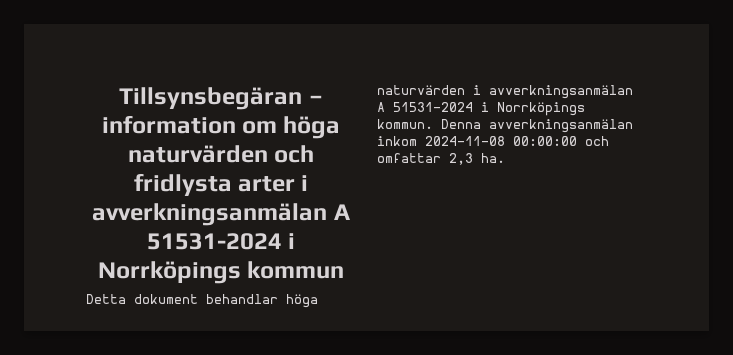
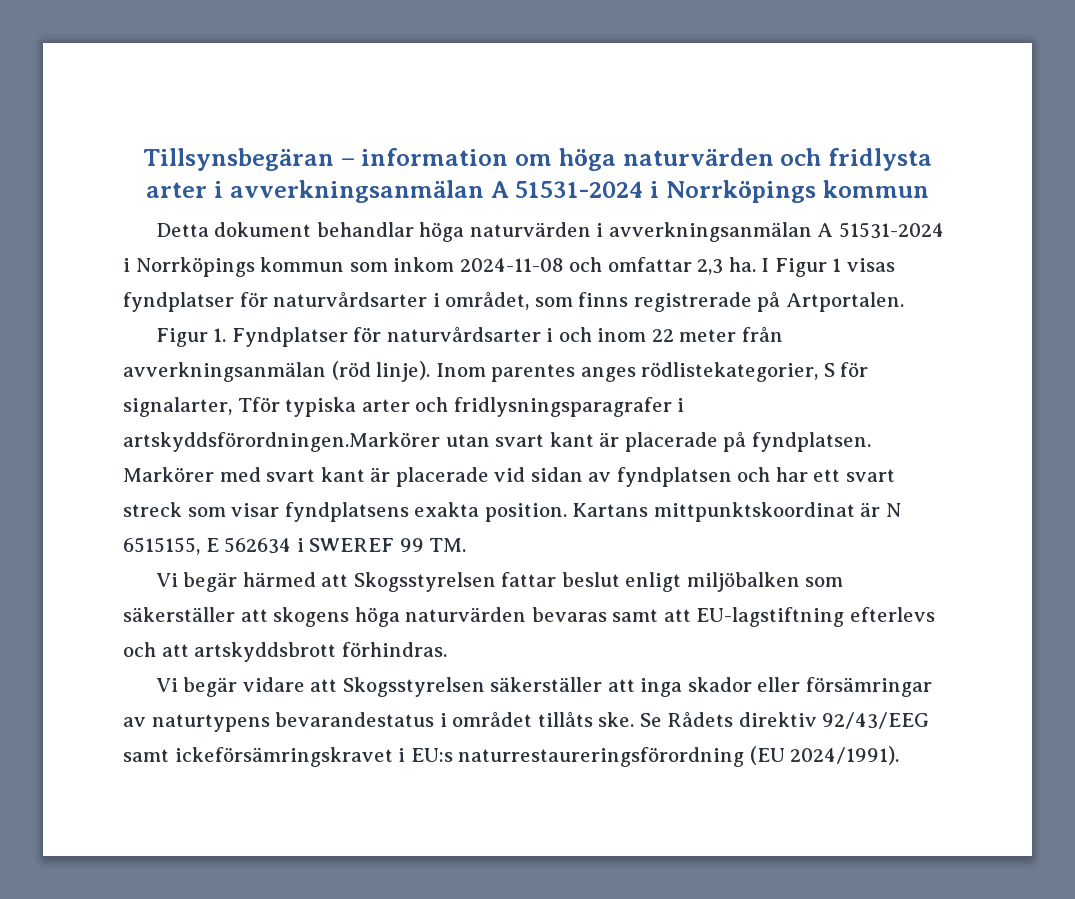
[377,119,633,133] kommun. Denna avverkningsanmälan -> [260,257,388,272] kommun som
[513,136,577,146] 00:00:00 -> (564, 265) none
(505, 158) none -> [761,258,895,277] [123,291,904,312] [155,326,784,347] [123,361,869,382] [123,397,685,417] [123,431,871,452] [123,467,895,487] [123,502,901,522] [123,537,467,555] [155,572,844,592] [123,607,935,627] [123,642,447,662] [155,677,933,697] [123,711,930,732] [123,746,900,767] I Figur 1 visas fyndplatser för naturvårdsarter i området, som finns registrerade på Artportalen. // Figur 1. Fyndplatser för naturvårdsarter i och inom 22 meter från avverkningsanmälan (röd linje). Inom parentes anges rödlistekategorier, S för signalarter, Tför typiska arter och fridlysningsparagrafer i artskyddsförordningen.Markörer utan svart kant är placerade på fyndplatsen. Markörer med svart kant är placerade vid sidan av fyndplatsen och har ett svart streck som visar fyndplatsens exakta position. Kartans mittpunktskoordinat är N 6515155, E 562634 i SWEREF 99 TM. // Vi begär härmed att Skogsstyrelsen fattar beslut enligt miljöbalken som säkerställer att skogens höga naturvärden bevaras samt att EU-lagstiftning efterlevs och att artskyddsbrott förhindras. // Vi begär vidare att Skogsstyrelsen säkerställer att inga skador eller försämringar av naturtypens bevarandestatus i området tillåts ske. Se Rådets direktiv 92/43/EEG samt ickeförsämringskravet i EU:s naturrestaureringsförordning (EU 2024/1991).

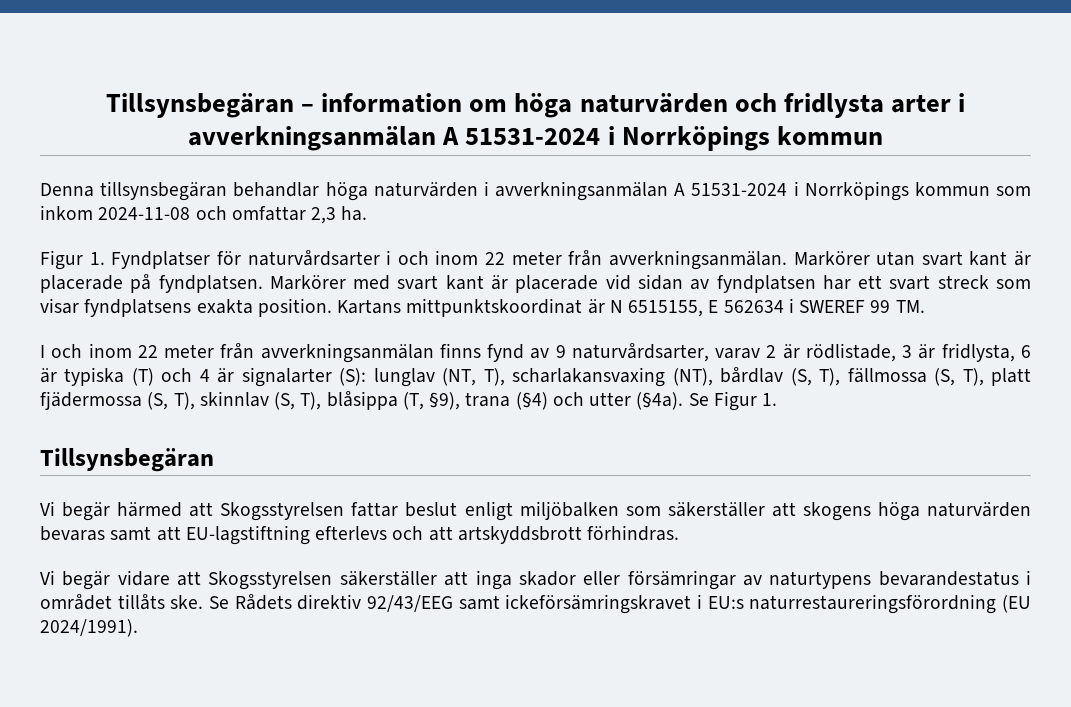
[155,222,312,237] Detta dokument -> [40,181,228,201] Denna tillsynsbegäran
[761,258,895,277] [123,291,904,312] I Figur 1 visas fyndplatser för naturvårdsarter i området, som finns registrerade på Artportalen. -> (368, 213) none
[123,361,869,382] [123,397,685,417] [123,432,440,452] avverkningsanmälan (röd linje). Inom parentes anges rödlistekategorier, S för signalarter, Tför typiska arter och fridlysningsparagrafer i artskyddsförordningen.Markörer -> [608,250,870,270] avverkningsanmälan. Markörer
[737,467,771,482] och -> (816, 284) none
(467, 545) none -> [40,343,1032,363] [40,367,1032,387] [40,391,778,411] [40,448,214,472] // I och inom 22 meter från avverkningsanmälan finns fynd av 9 naturvårdsarter, varav 2 är rödlistade, 3 är fridlysta, 6 är typiska (T) och 4 är signalarter (S): lunglav (NT, T), scharlakansvaxing (NT), bårdlav (S, T), fällmossa (S, T), platt fjädermossa (S, T), skinnlav (S, T), blåsippa (T, §9), trana (§4) och utter (§4a). Se Figur 1. // Tillsynsbegäran

